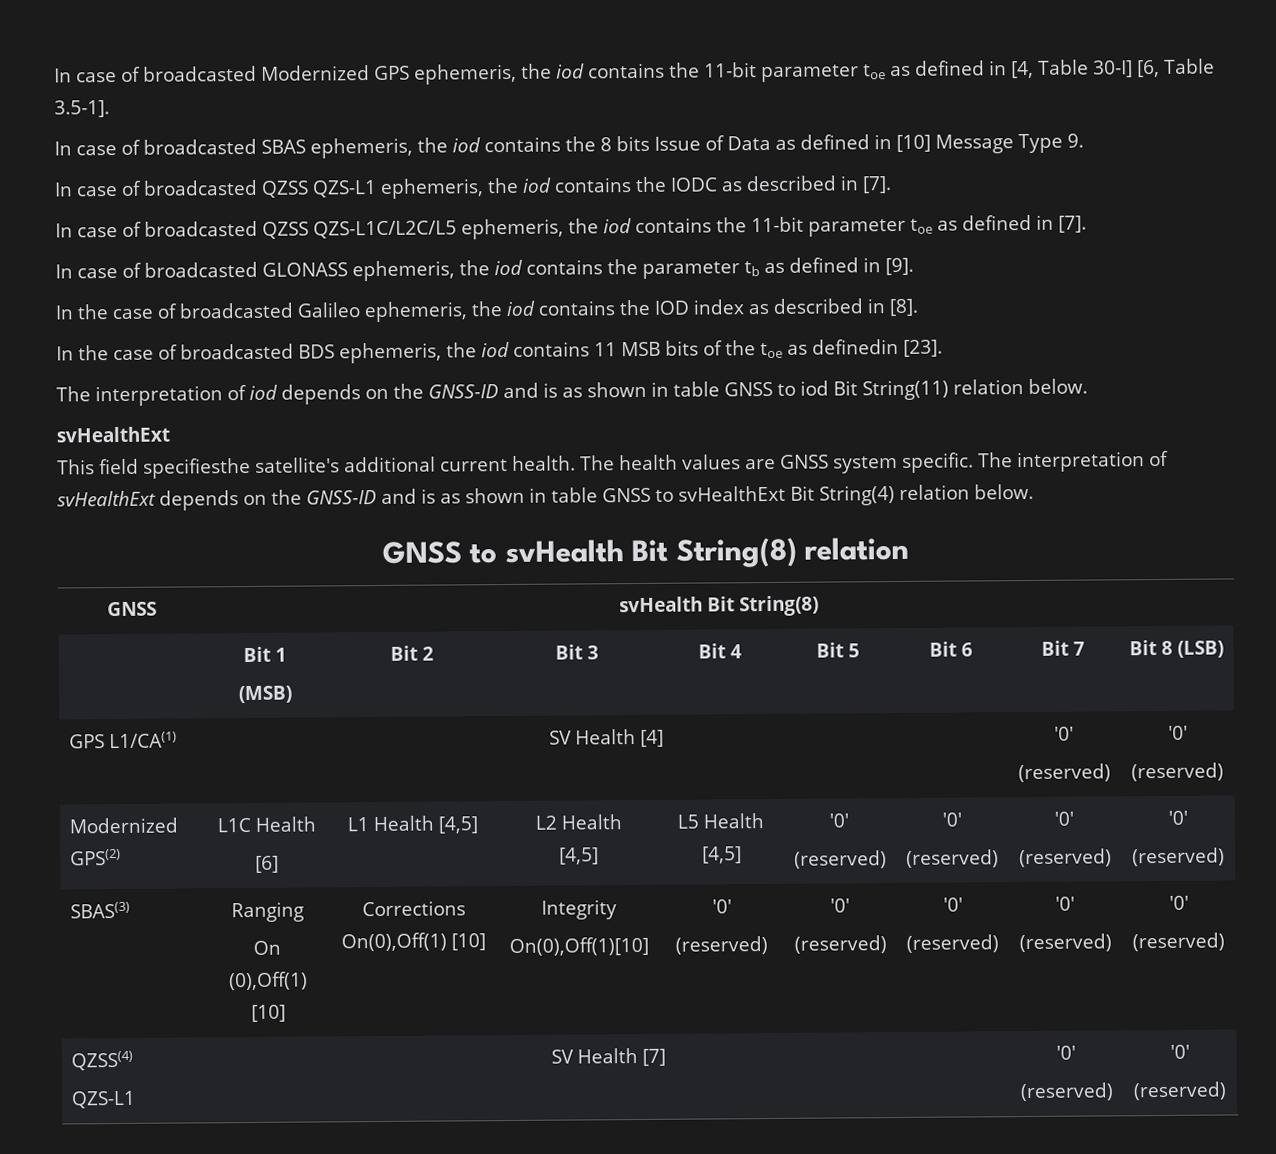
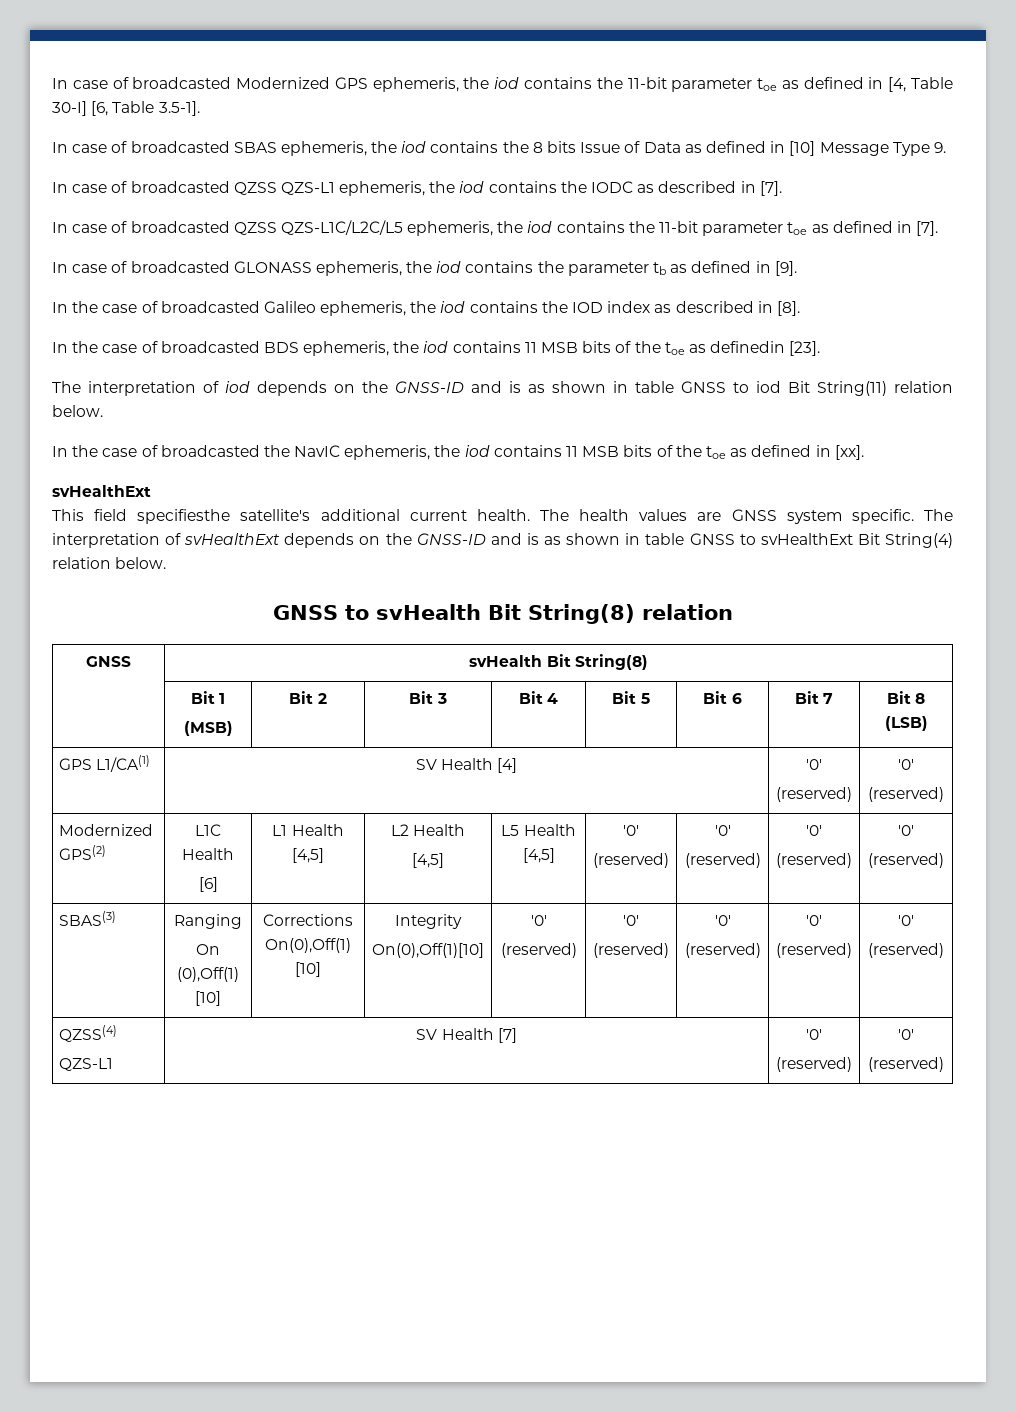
(1088, 386) none -> [52,445,864,460] // In the case of broadcasted the NavIC ephemeris, the iod contains 11 MSB bits of the toe as defined in [xx].

